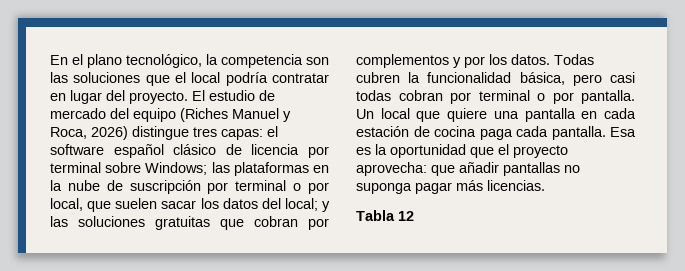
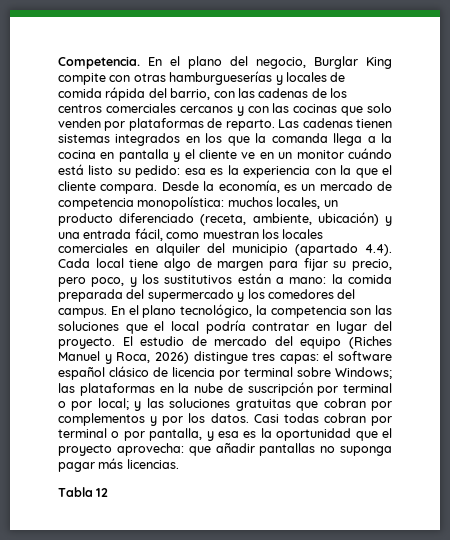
(50, 60) none -> [58,56,392,69] [58,71,346,85] [58,87,347,101] [58,103,392,116] [58,118,392,131] [58,133,393,146] [58,148,392,162] [58,164,392,178] [58,180,392,194] [58,196,338,210] [58,212,392,226] [58,228,324,241] [58,243,392,256] [58,258,392,271] [58,273,392,287] [58,289,356,302] [58,308,107,318] Competencia. En el plano del negocio, Burglar King compite con otras hamburgueserías y locales de comida rápida del barrio, con las cadenas de los centros comerciales cercanos y con las cocinas que solo venden por plataformas de reparto. Las cadenas tienen sistemas integrados en los que la comanda llega a la cocina en pantalla y el cliente ve en un monitor cuándo está listo su pedido: esa es la experiencia con la que el cliente compara. Desde la economía, es un mercado de competencia monopolística: muchos locales, un producto diferenciado (receta, ambiente, ubicación) y una entrada fácil, como muestran los locales comerciales en alquiler del municipio (apartado 4.4). Cada local tiene algo de margen para fijar su precio, pero poco, y los sustitutivos están a mano: la comida preparada del supermercado y los comedores del campus.
[50,198,281,212] local, que suelen sacar los datos del -> (93, 406) none
[554,54,594,65] [356,72,635,86] Todas cubren la funcionalidad básica, pero casi -> [253,414,279,423] Casi
[581,90,635,104] [356,108,636,122] [356,126,636,140] pantalla. Un local que quiere una pantalla en cada estación de cocina paga cada pantalla. Esa -> [149,428,239,441] pantalla, y esa

